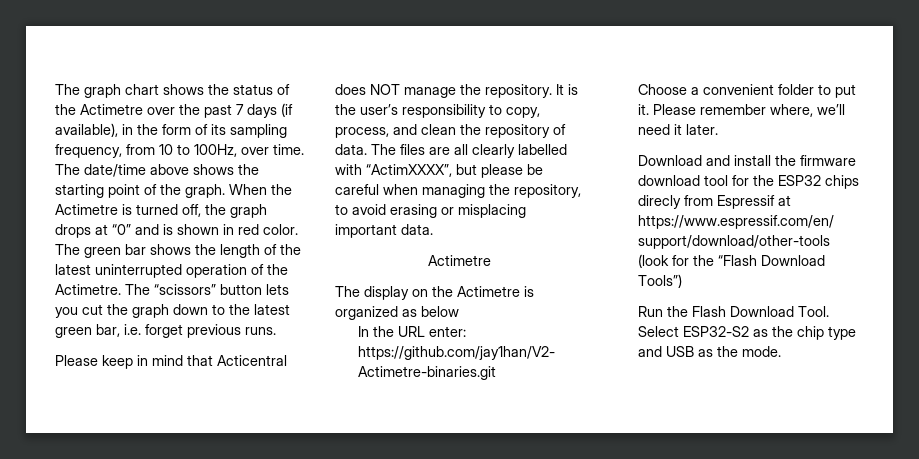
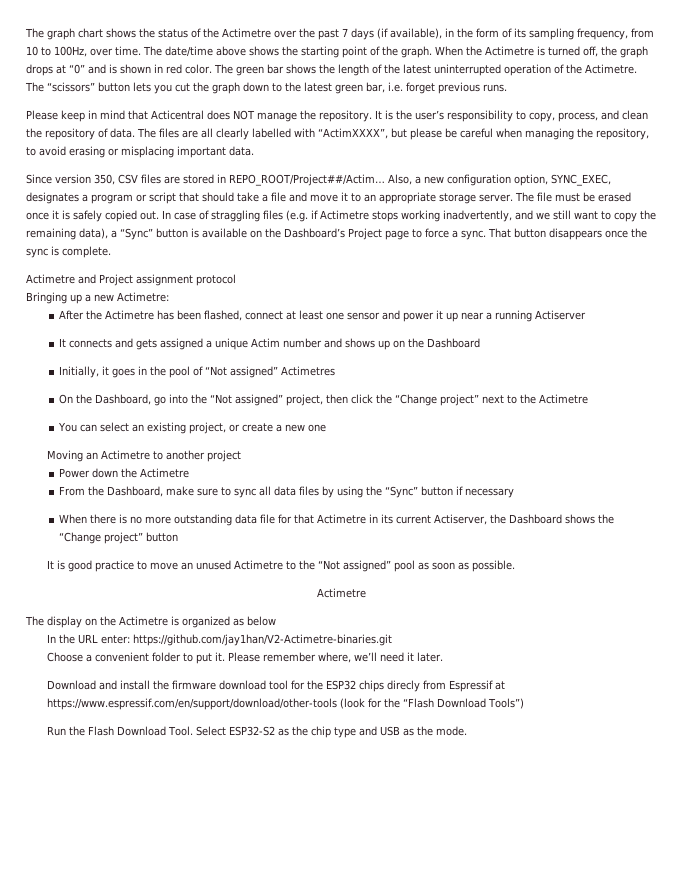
(433, 229) none -> [26,174,611,186] [26,192,631,204] [26,210,656,222] [26,228,647,240] [26,246,111,258] [26,274,236,286] [26,292,169,304] [59,310,587,322] [59,338,481,350] [59,366,336,378] [59,394,589,406] [58,422,327,434] [46,450,241,462] [59,468,190,478] [59,486,515,498] [59,514,615,526] [59,532,179,544] [46,560,515,572] // Since version 350, CSV files are stored in REPO_ROOT/Project##/Actim… Also, a new configuration option, SYNC_EXEC, designates a program or script that should take a file and move it to an appropriate storage server. The file must be erased once it is safely copied out. In case of straggling files (e.g. if Actimetre stops working inadvertently, and we still want to copy the remaining data), a “Sync” button is available on the Dashboard’s Project page to force a sync. That button disappears once the sync is complete. // Actimetre and Project assignment protocol // Bringing up a new Actimetre: // After the Actimetre has been flashed, connect at least one sensor and power it up near a running Actiserver // It connects and gets assigned a unique Actim number and shows up on the Dashboard // Initially, it goes in the pool of “Not assigned” Actimetres // On the Dashboard, go into the “Not assigned” project, then click the “Change project” next to the Actimetre // You can select an existing project, or create a new one // Moving an Actimetre to another project // Power down the Actimetre // From the Dashboard, make sure to sync all data files by using the “Sync” button if necessary // When there is no more outstanding data file for that Actimetre in its current Actiserver, the Dashboard shows the “Change project” button // It is good practice to move an unused Actimetre to the “Not assigned” pool as soon as possible.

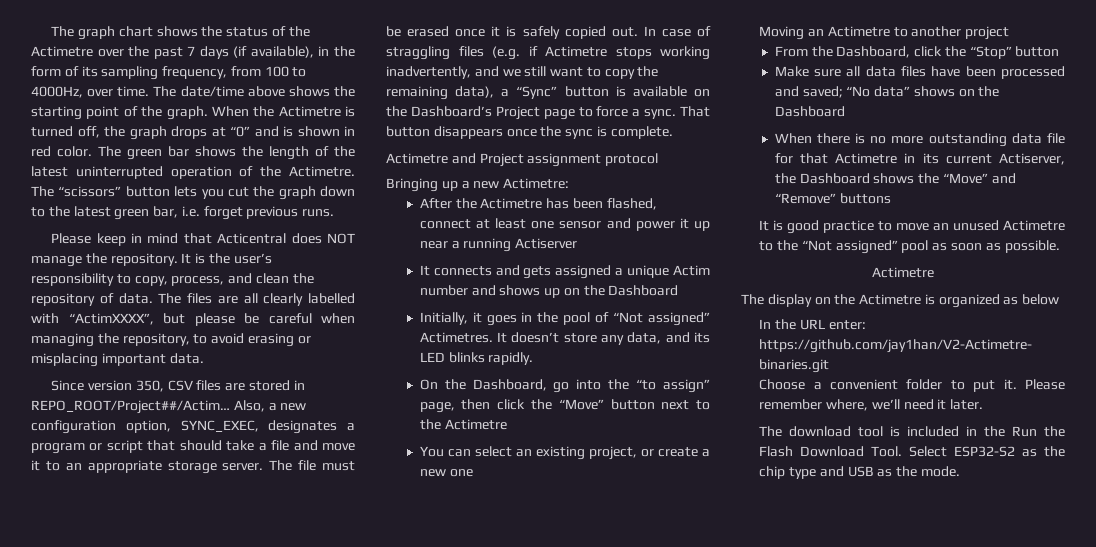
[26,46,87,57] 10 to 100Hz, -> [264,66,307,77] [31,86,83,98] 100 to 4000Hz,
[281,366,336,376] Actimetres -> [419,332,710,345] [419,352,534,365] Actimetres. It doesn’t store any data, and its LED blinks rapidly.
[210,394,324,406] “Not assigned” project, -> [636,379,710,393] [419,402,455,413] “to assign” page,
[395,394,480,406] “Change project” -> [558,399,655,410] “Move” button
[59,468,190,478] // Power down the Actimetre -> (1010, 33) none
[166,486,515,498] make sure to sync all data files by using the “Sync” button if necessary -> [914,46,1060,59] [774,66,1065,79] [774,86,1000,98] [774,106,845,117] click the “Stop” button // Make sure all data files have been processed and saved; “No data” shows on the Dashboard
[59,532,179,544] “Change project” button -> [942,173,1016,184] [774,193,891,204] “Move” and “Remove” buttons
[46,680,505,692] [46,698,524,710] Download and install the firmware download tool for the ESP32 chips direcly from Espressif at https://www.espressif.com/en/support/download/other-tools (look for the “Flash Download Tools”) // -> [759,426,1006,437] The download tool is included in the

